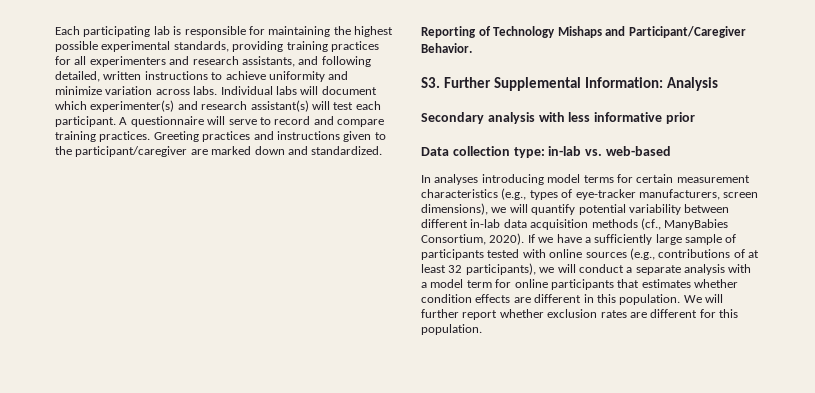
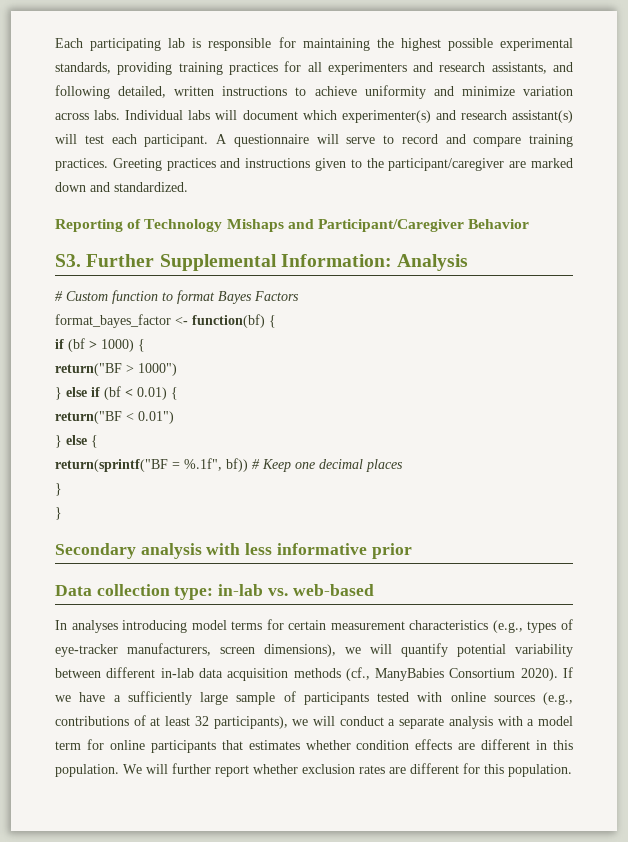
[421,43,472,53] Behavior. -> [468,219,530,229] Behavior
(718, 84) none -> [55,290,299,304] [55,314,276,328] [55,338,145,352] [55,363,177,376] [55,386,178,400] [55,411,174,424] [55,435,98,448] [55,458,403,472] [55,483,62,496] [55,507,62,520] // # Custom function to format Bayes Factors // format_bayes_factor <- function(bf) { // if (bf > 1000) { // return("BF > 1000") // } else if (bf < 0.01) { // return("BF < 0.01") // } else { // return(sprintf("BF = %.1f", bf)) # Keep one decimal places // } // }
[421,234,486,245] Consortium, -> [449,668,516,678] Consortium

